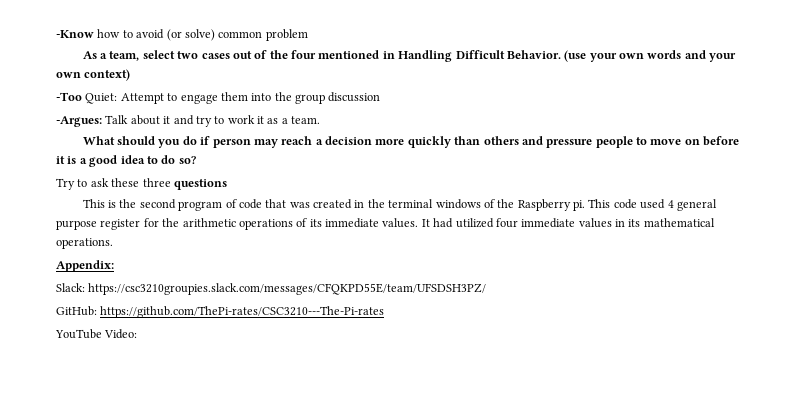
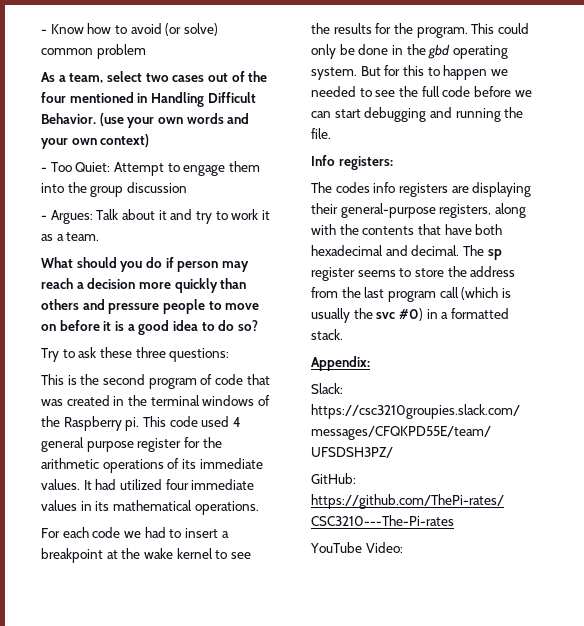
[56,30,94,38] -Know -> [41,24,84,34] - Know
[56,92,82,101] -Too -> [41,162,72,172] - Too
[56,116,102,127] -Argues: -> [41,210,93,224] - Argues:
[173,179,227,190] questions -> [169,348,230,362] questions:
(113, 243) none -> [41,527,229,538] [41,548,251,563] [311,23,529,38] [311,44,508,59] [311,65,508,80] [311,86,532,97] [311,107,524,122] [311,128,331,139] [311,155,393,170] [311,182,532,197] [311,203,526,218] [311,224,503,235] [311,245,502,260] [311,266,516,281] [311,287,511,302] [311,308,509,323] [311,329,343,340] // For each code we had to insert a breakpoint at the wake kernel to see the results for the program. This could only be done in the gbd operating system. But for this to happen we needed to see the full code before we can start debugging and running the file. // Info registers: // The codes info registers are displaying their general-purpose registers, along with the contents that have both hexadecimal and decimal. The sp register seems to store the address from the last program call (which is usually the svc #0) in a formatted stack.

